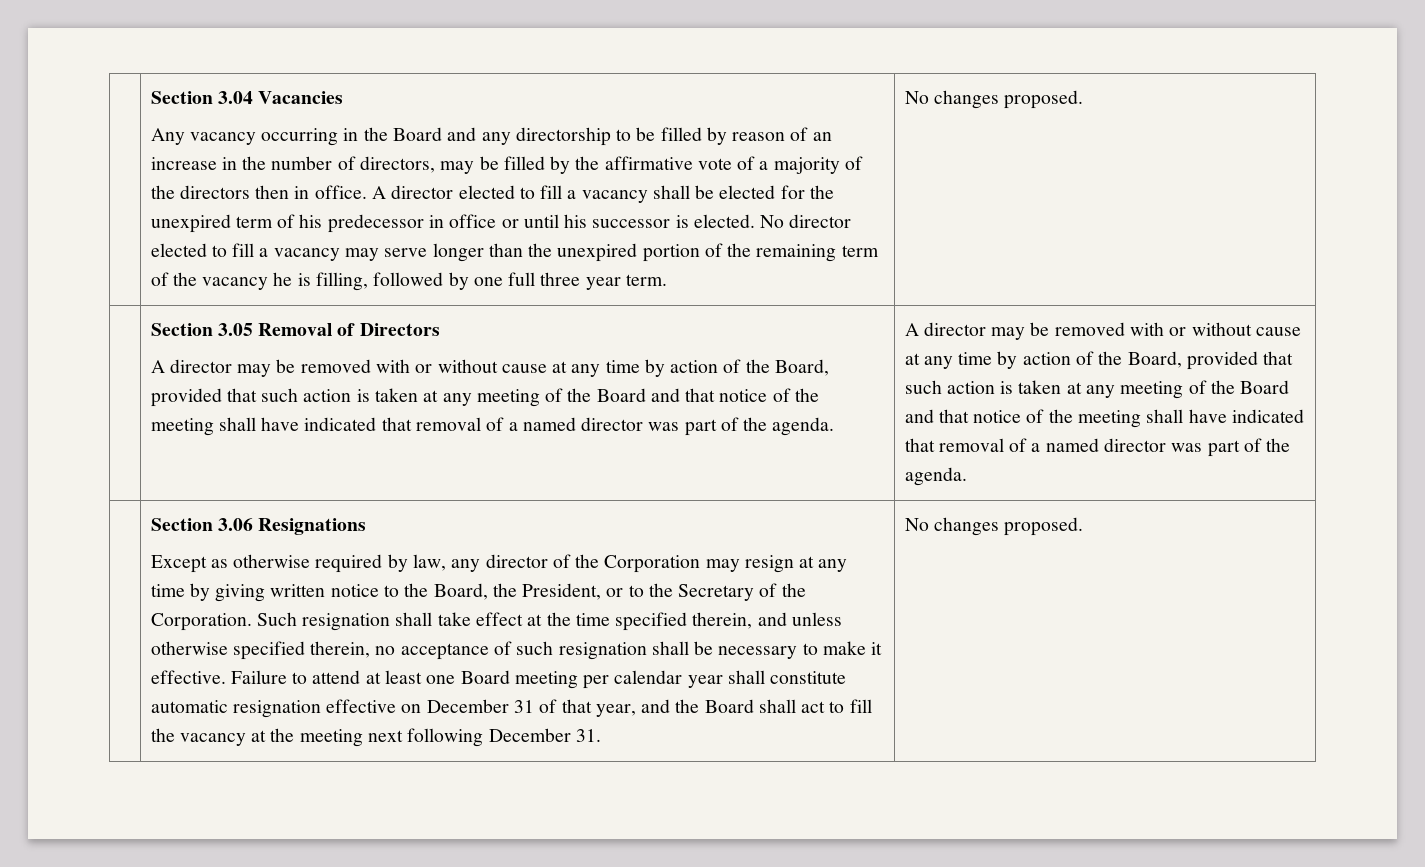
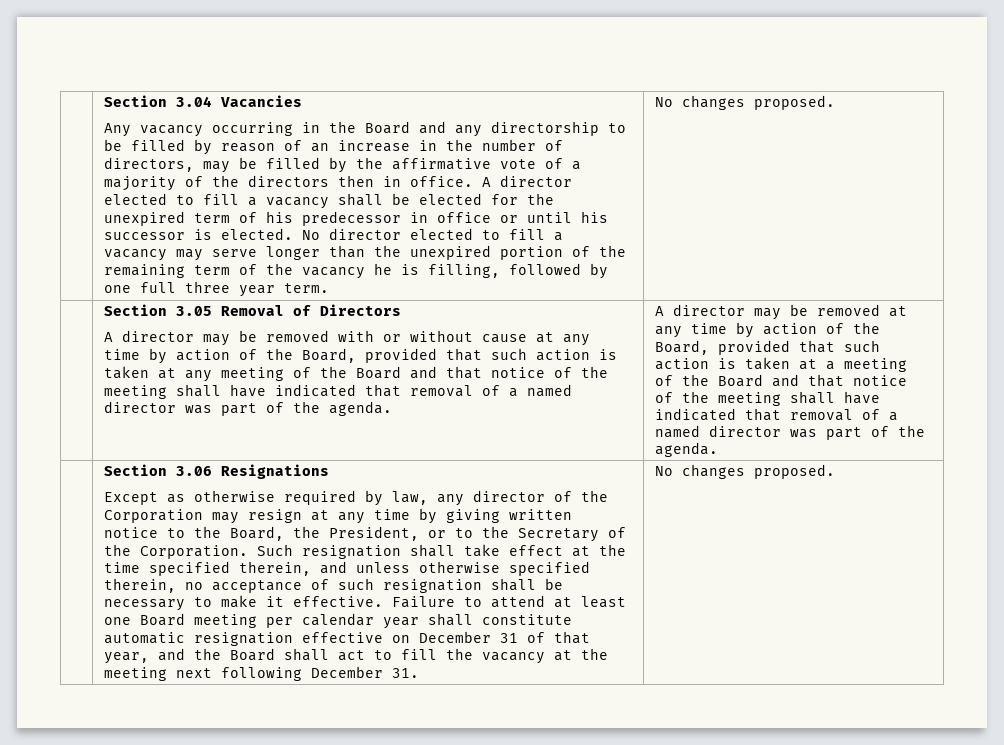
[1129,322,1301,336] with or without cause -> (881, 310) none
[1085,385,1115,398] any -> [826,361,836,370] a

